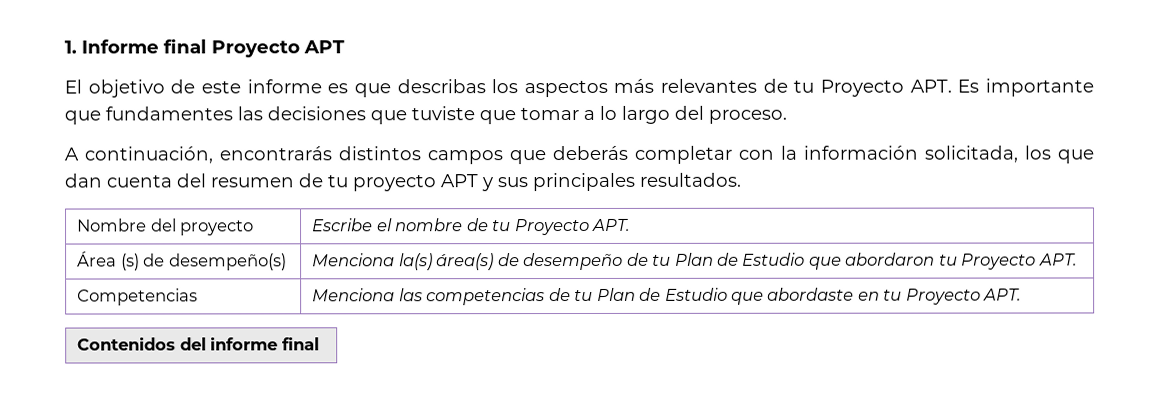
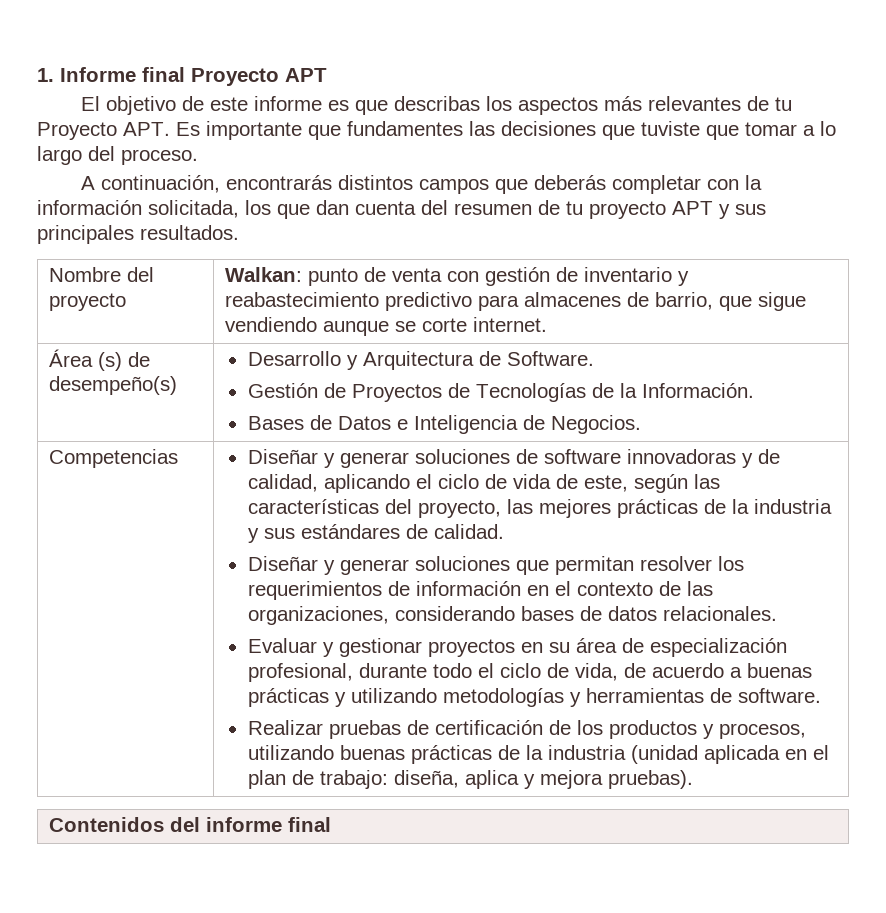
[312,218,632,236] [77,251,287,271] [312,252,1078,271] [77,288,199,306] [312,287,1023,306] Escribe el nombre de tu Proyecto APT. // Área (s) de desempeño(s) | Menciona la(s) área(s) de desempeño de tu Plan de Estudio que abordaron tu Proyecto APT. // Competencias | Menciona las competencias de tu Plan de Estudio que abordaste en tu Proyecto APT. -> [225,267,690,286] [225,292,807,311] [225,317,548,336] [49,349,151,371] [49,376,178,395] [247,351,594,370] [247,383,754,402] [247,415,641,434] [49,449,179,468] [247,449,780,468] [247,474,720,493] [247,499,832,518] [247,524,504,543] [247,556,744,575] [247,581,713,600] [247,606,777,625] [247,638,787,657] [247,663,812,682] [247,688,821,707] [247,720,806,739] [247,745,829,764] [247,770,693,789] Walkan: punto de venta con gestión de inventario y reabastecimiento predictivo para almacenes de barrio, que sigue vendiendo aunque se corte internet. // Área (s) de desempeño(s) | Desarrollo y Arquitectura de Software. // Gestión de Proyectos de Tecnologías de la Información. // Bases de Datos e Inteligencia de Negocios. // Competencias | Diseñar y generar soluciones de software innovadoras y de calidad, aplicando el ciclo de vida de este, según las características del proyecto, las mejores prácticas de la industria y sus estándares de calidad. // Diseñar y generar soluciones que permitan resolver los requerimientos de información en el contexto de las organizaciones, considerando bases de datos relacionales. // Evaluar y gestionar proyectos en su área de especialización profesional, durante todo el ciclo de vida, de acuerdo a buenas prácticas y utilizando metodologías y herramientas de software. // Realizar pruebas de certificación de los productos y procesos, utilizando buenas prácticas de la industria (unidad aplicada en el plan de trabajo: diseña, aplica y mejora pruebas).

